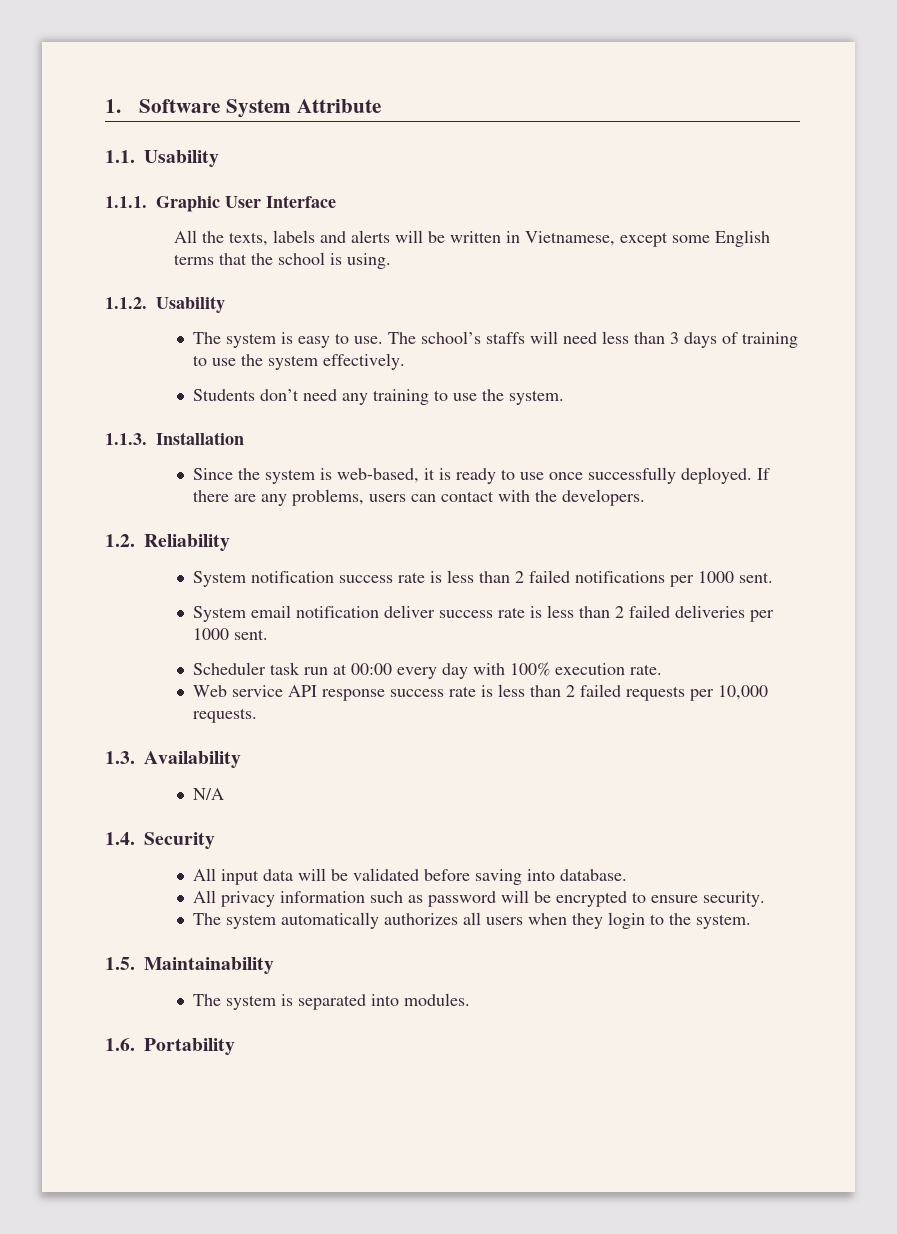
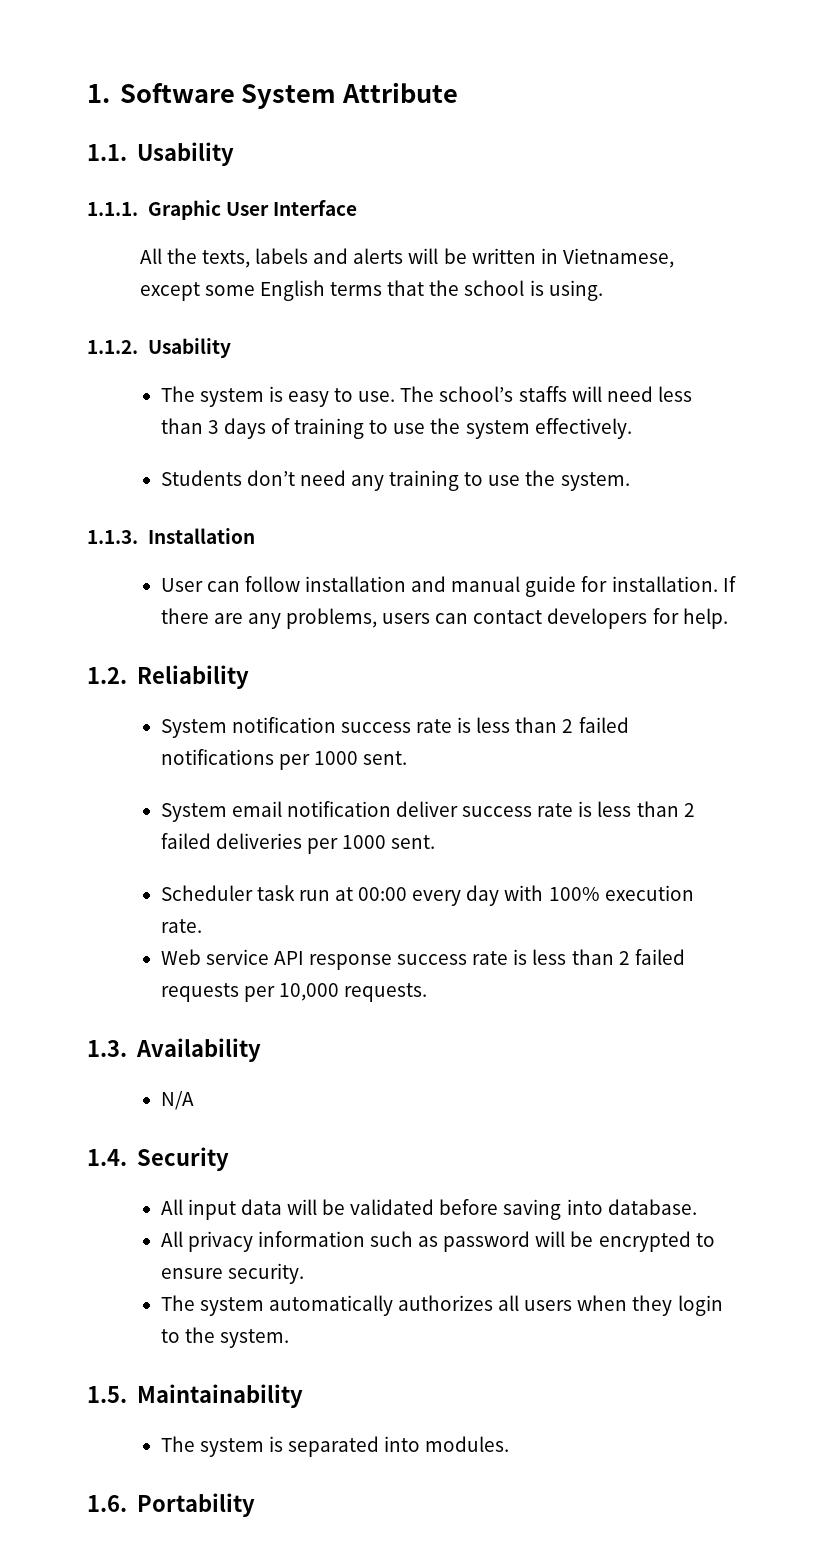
[193,467,753,484] Since the system is web-based, it is ready to use once successfully deployed. -> [160,576,718,597] User can follow installation and manual guide for installation.
[498,489,646,506] with the developers. -> [547,608,728,629] developers for help.

